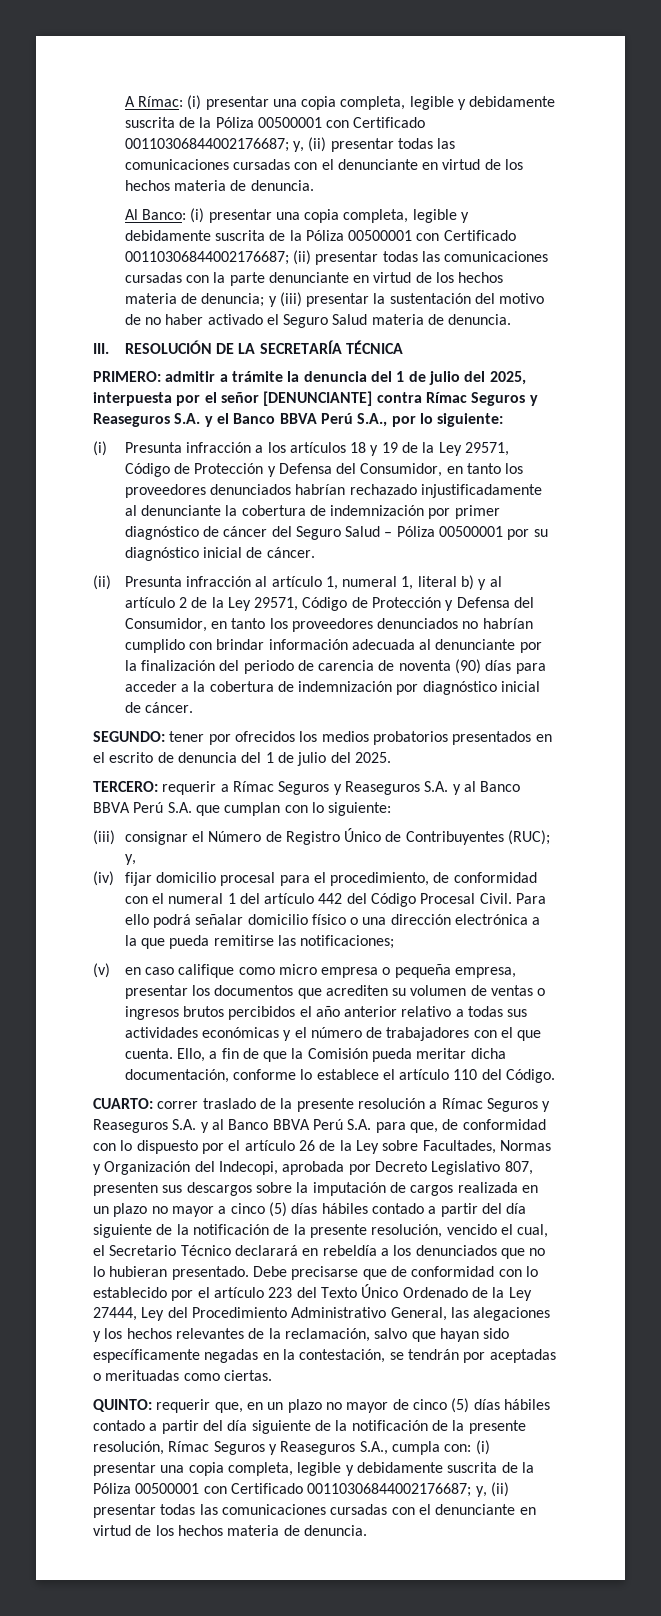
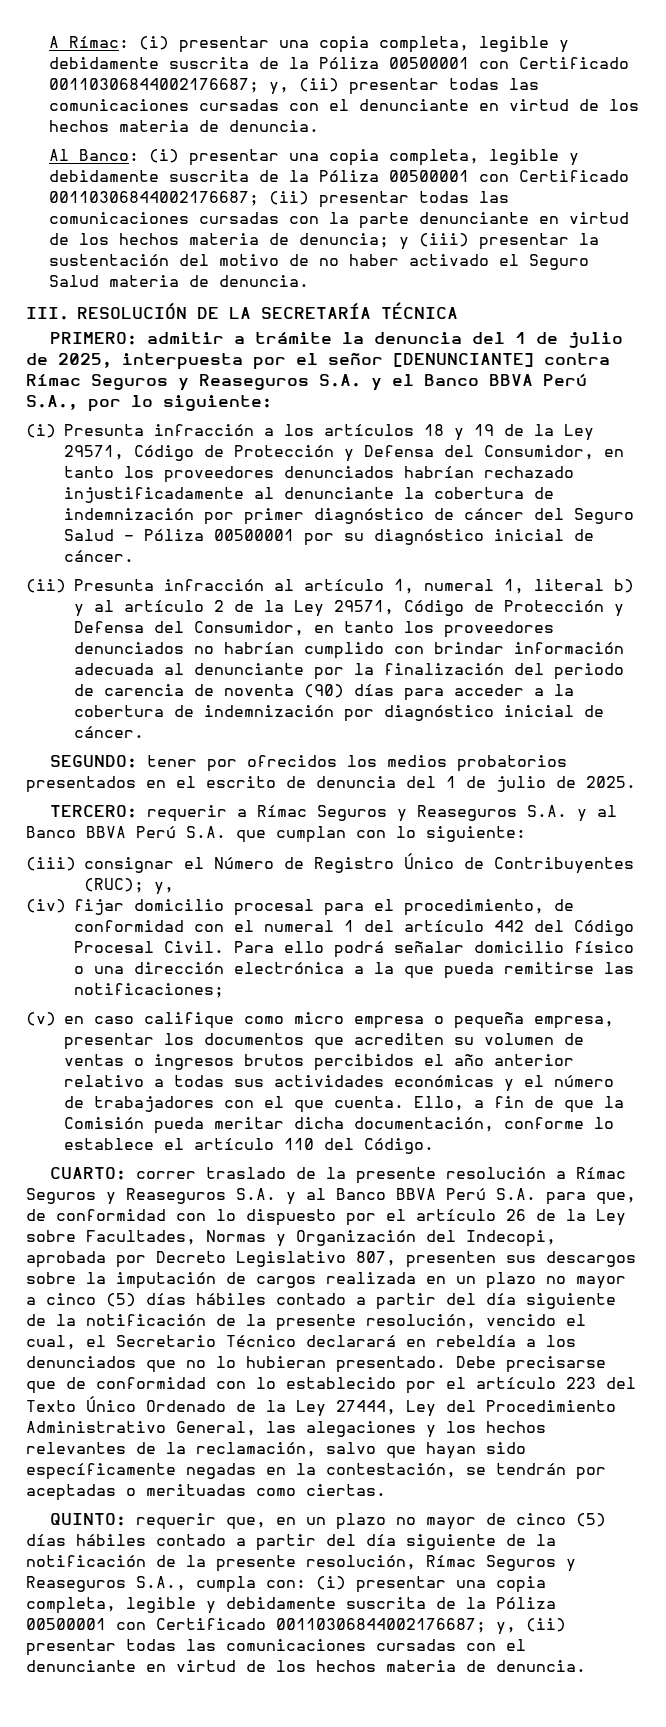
[464,371,486,382] del -> [26,353,48,365] de
[330,752,351,763] del -> [556,776,576,788] de

